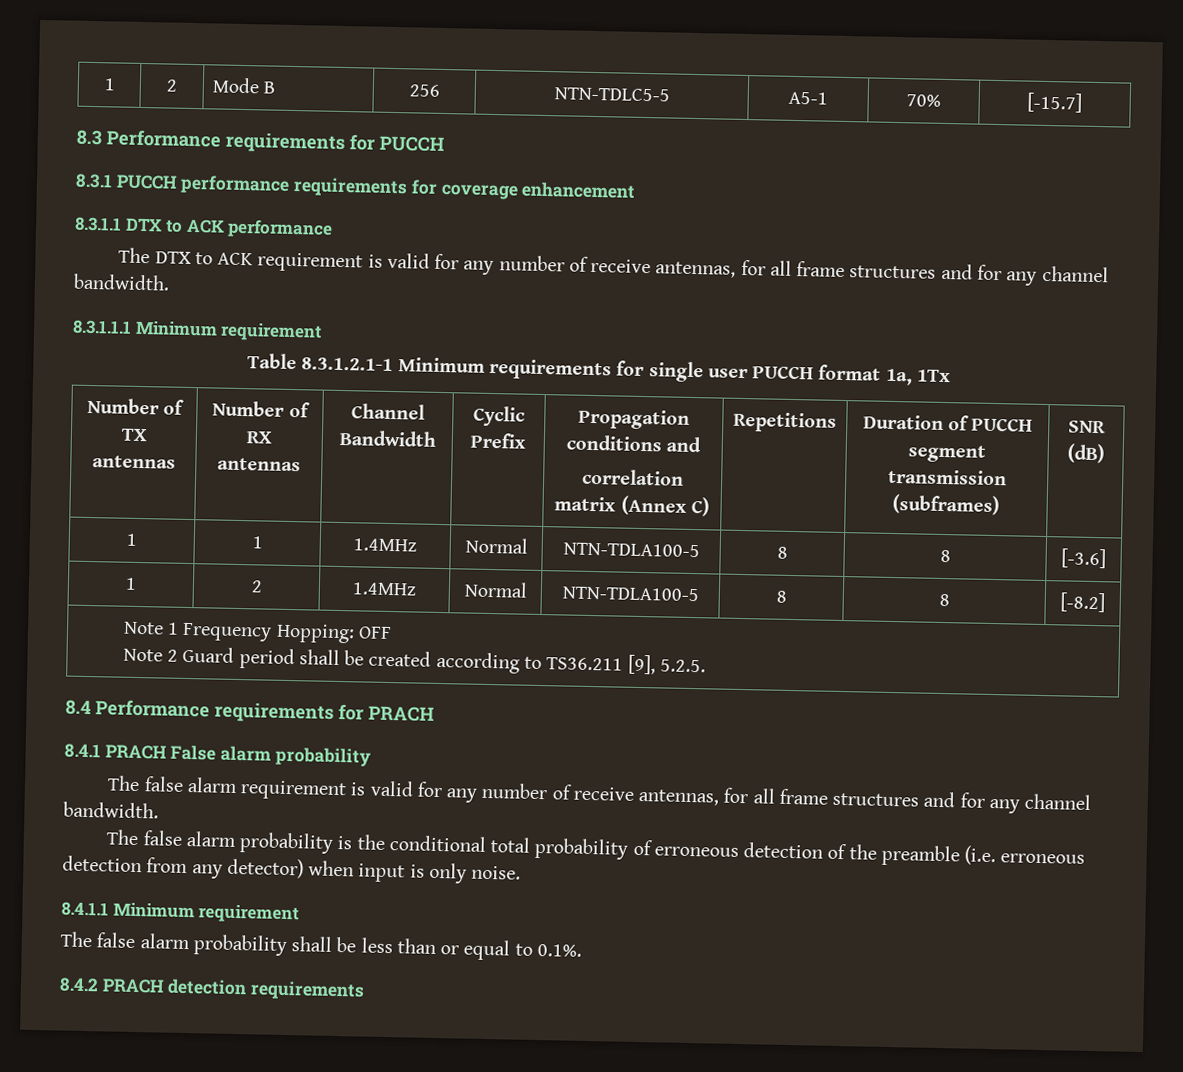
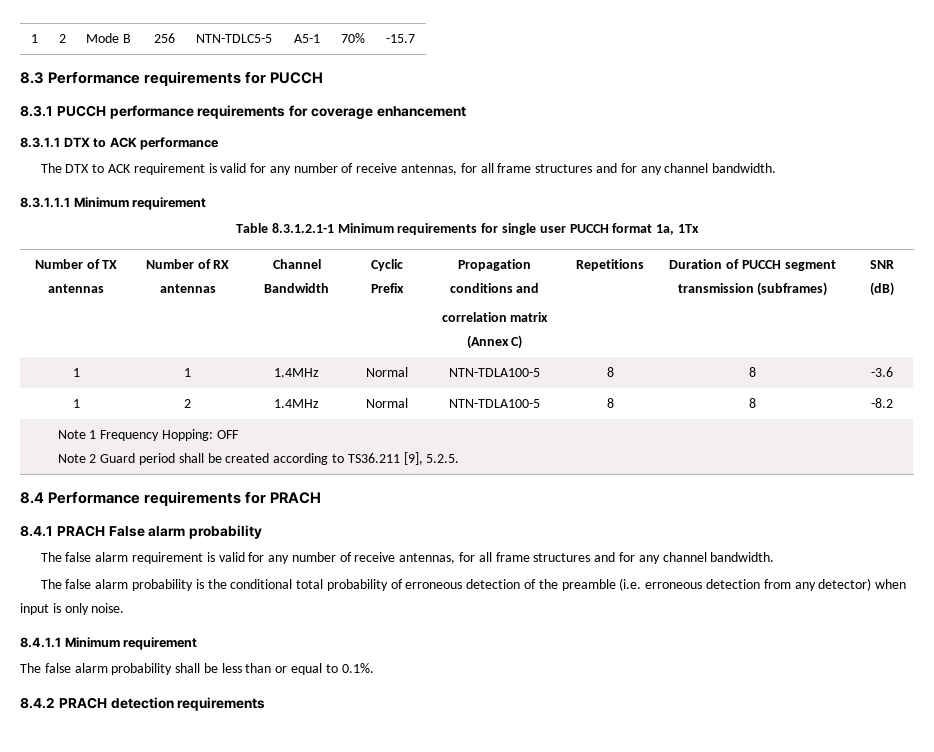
[1027,92,1082,113] [-15.7] -> [386,34,415,43] -15.7
[1061,548,1106,569] [-3.6] -> [871,367,893,377] -3.6
[1060,592,1105,613] [-8.2] -> [871,398,893,408] -8.2

